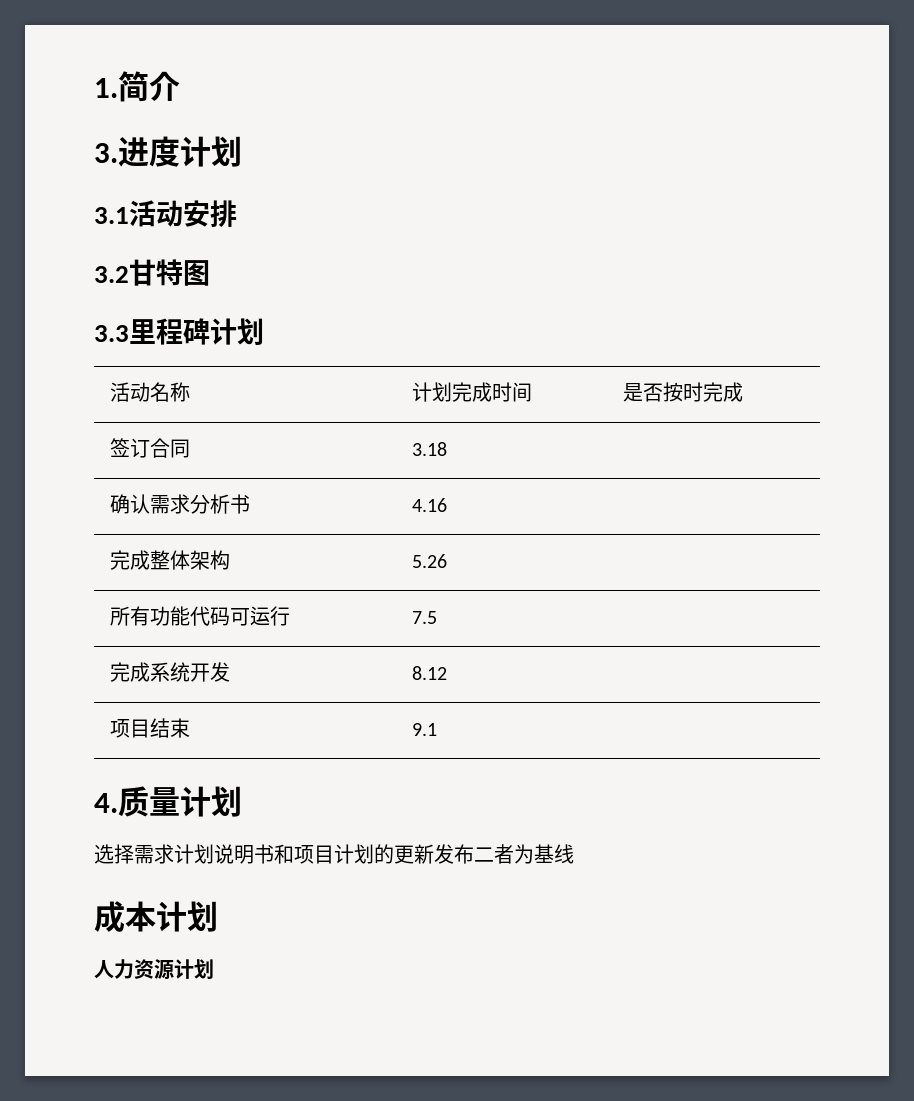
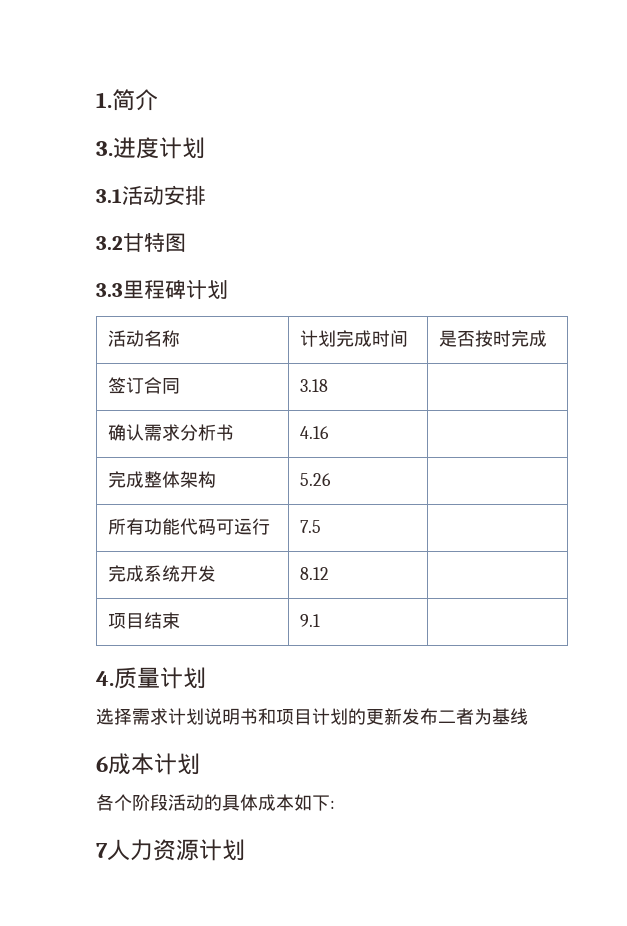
(574, 854) none -> [96,756,108,772] 6
(218, 916) none -> [96,794,335,811] [96,843,108,858] 各个阶段活动的具体成本如下: // 7

